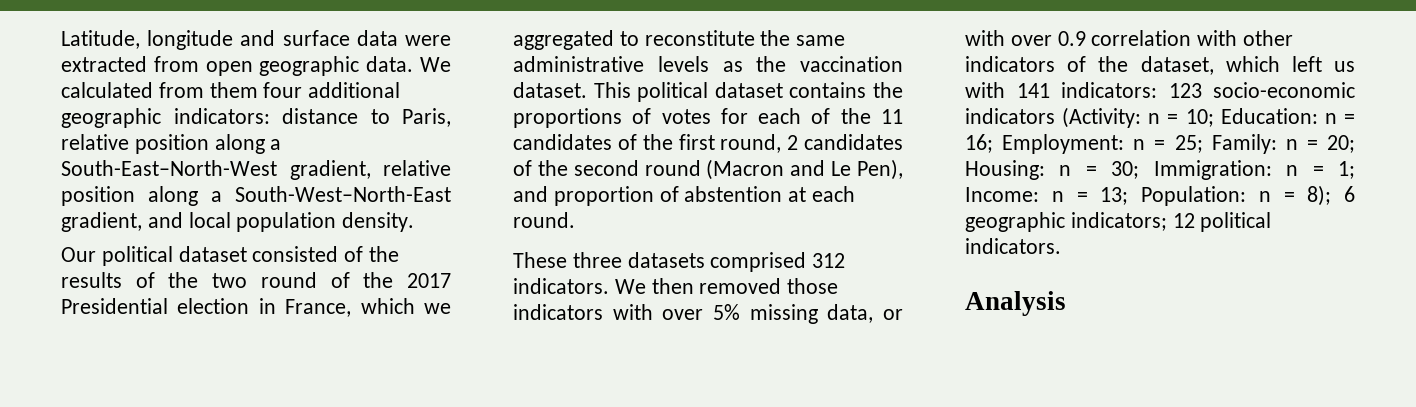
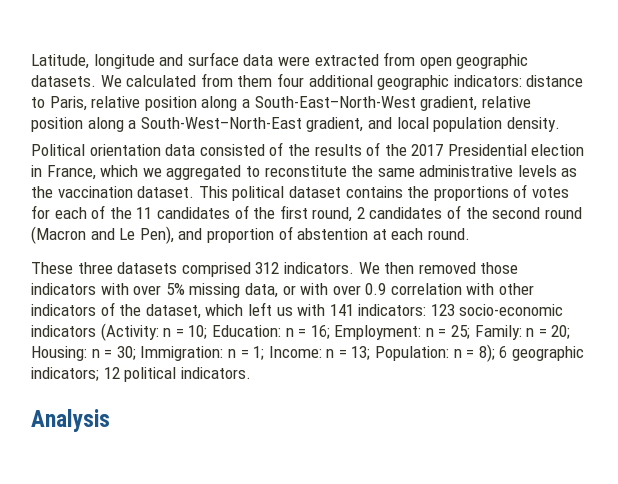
[366,56,414,72] data. -> [31,75,96,87] datasets.
[61,246,247,266] Our political dataset -> [31,144,196,156] Political orientation data
[212,272,394,288] two round of the -> (407, 150) none

